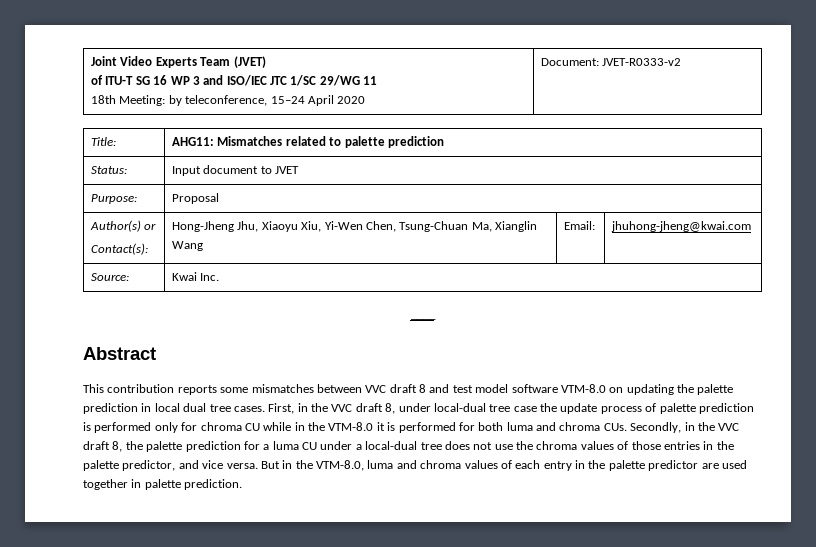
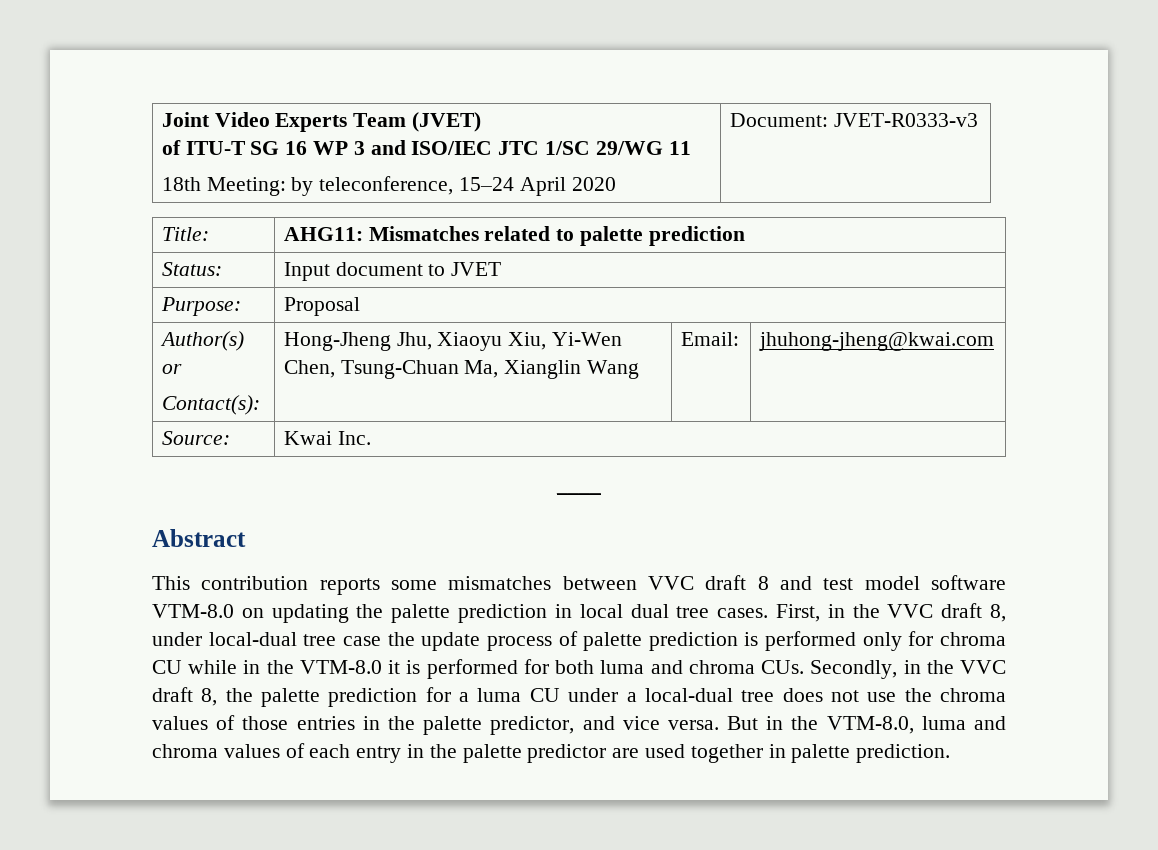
[602,58,682,66] JVET-R0333-v2 -> [833,113,978,127] JVET-R0333-v3

